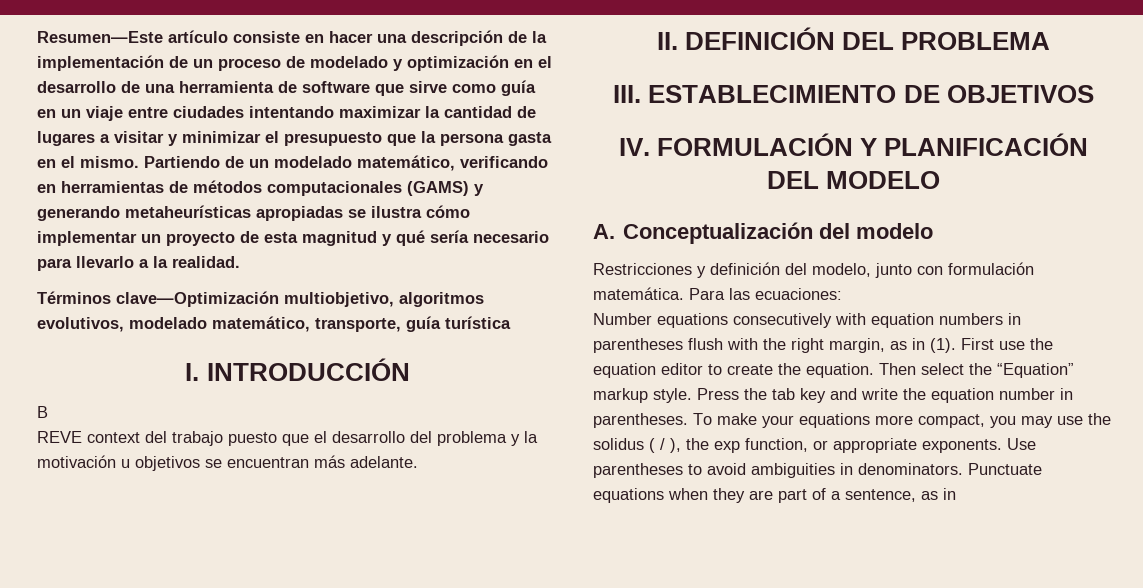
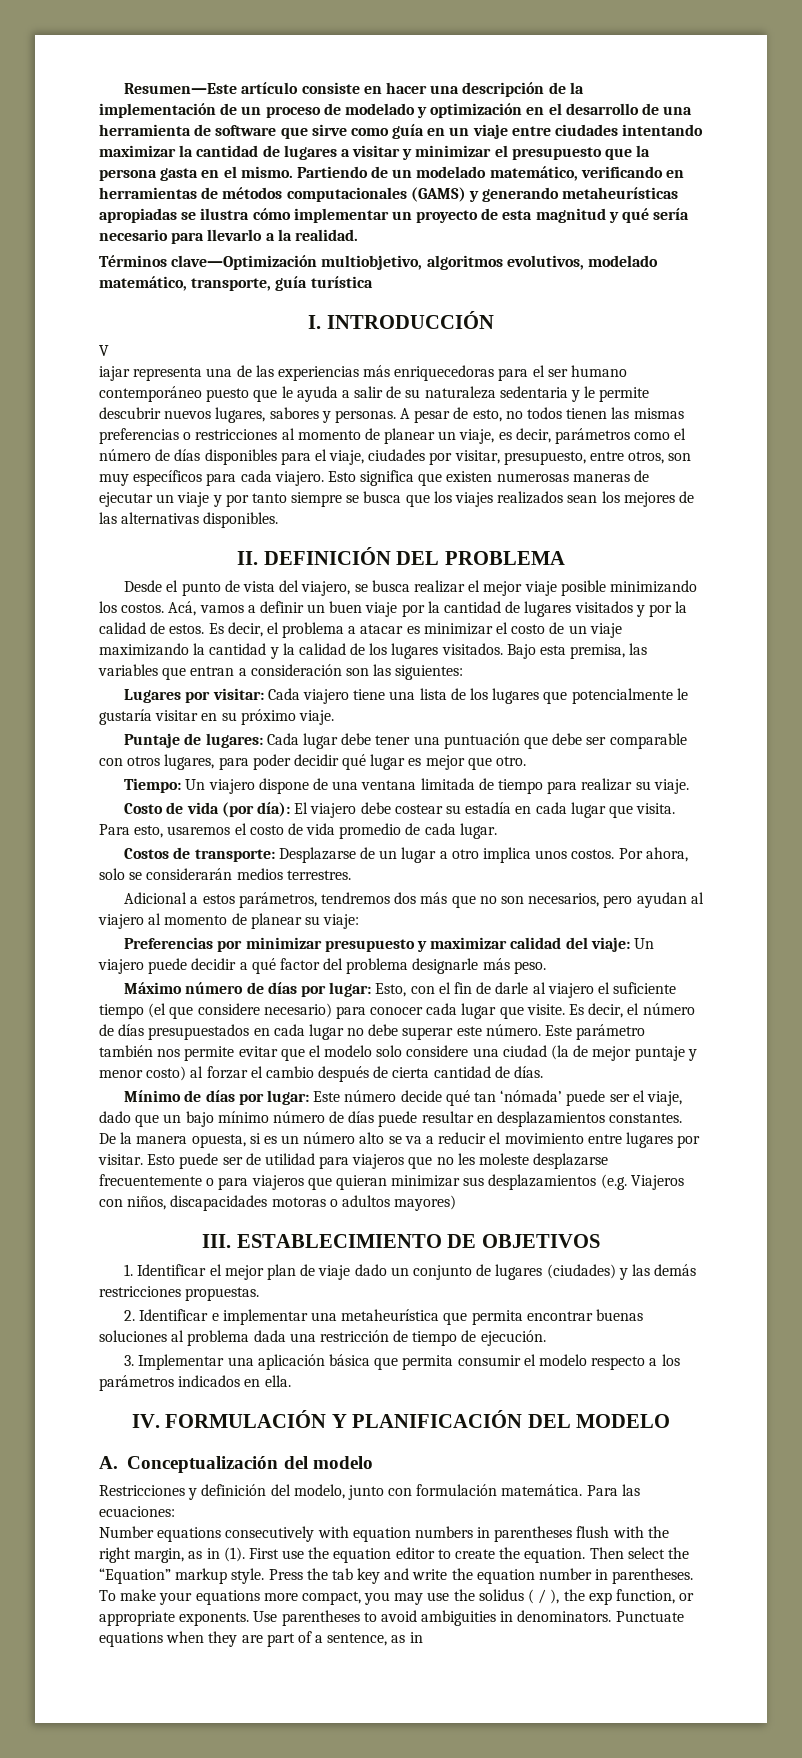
[37,406,48,418] [37,431,538,446] [37,455,418,471] [656,27,1051,50] [613,85,1094,103] B // REVE context del trabajo puesto que el desarrollo del problema y la motivación u objetivos se encuentran más adelante. // II. DEFINICIÓN DEL PROBLEMA // III. ESTABLECIMIENTO DE OBJETIVOS -> [99,345,109,356] [99,365,628,381] [99,386,650,402] [99,407,684,423] [99,428,687,444] [99,449,692,465] [99,470,650,486] [99,491,694,507] [99,512,279,528] [237,547,565,565] [124,580,697,596] [99,601,688,617] [99,622,622,638] [99,643,648,659] [98,664,464,680] [124,688,688,704] [99,709,334,725] [124,733,687,749] [99,754,527,770] [124,778,689,794] [124,802,676,818] [99,823,497,839] [124,847,688,863] [99,868,351,880] [124,892,704,908] [98,913,360,929] [124,937,654,952] [98,958,546,974] [124,982,677,998] [99,1003,695,1019] [99,1024,646,1040] [99,1045,697,1061] [99,1066,544,1082] [124,1090,682,1106] [99,1111,683,1127] [99,1132,701,1148] [98,1153,609,1169] [99,1174,684,1190] [99,1195,457,1211] [202,1234,600,1248] [124,1264,697,1280] [99,1286,260,1301] [124,1309,643,1325] [99,1330,546,1346] [124,1354,680,1370] [99,1375,291,1391] V // iajar representa una de las experiencias más enriquecedoras para el ser humano contemporáneo puesto que le ayuda a salir de su naturaleza sedentaria y le permite descubrir nuevos lugares, sabores y personas. A pesar de esto, no todos tienen las mismas preferencias o restricciones al momento de planear un viaje, es decir, parámetros como el número de días disponibles para el viaje, ciudades por visitar, presupuesto, entre otros, son muy específicos para cada viajero. Esto significa que existen numerosas maneras de ejecutar un viaje y por tanto siempre se busca que los viajes realizados sean los mejores de las alternativas disponibles. // II. DEFINICIÓN DEL PROBLEMA // Desde el punto de vista del viajero, se busca realizar el mejor viaje posible minimizando los costos. Acá, vamos a definir un buen viaje por la cantidad de lugares visitados y por la calidad de estos. Es decir, el problema a atacar es minimizar el costo de un viaje maximizando la cantidad y la calidad de los lugares visitados. Bajo esta premisa, las variables que entran a consideración son las siguientes: // Lugares por visitar: Cada viajero tiene una lista de los lugares que potencialmente le gustaría visitar en su próximo viaje. // Puntaje de lugares: Cada lugar debe tener una puntuación que debe ser comparable con otros lugares, para poder decidir qué lugar es mejor que otro. // Tiempo: Un viajero dispone de una ventana limitada de tiempo para realizar su viaje. // Costo de vida (por día): El viajero debe costear su estadía en cada lugar que visita. Para esto, usaremos el costo de vida promedio de cada lugar. // Costos de transporte: Desplazarse de un lugar a otro implica unos costos. Por ahora, solo se considerarán medios terrestres. // Adicional a estos parámetros, tendremos dos más que no son necesarios, pero ayudan al viajero al momento de planear su viaje: // Preferencias por minimizar presupuesto y maximizar calidad del viaje: Un viajero puede decidir a qué factor del problema designarle más peso. // Máximo número de días por lugar: Esto, con el fin de darle al viajero el suficiente tiempo (el que considere necesario) para conocer cada lugar que visite. Es decir, el número de días presupuestados en cada lugar no debe superar este número. Este parámetro también nos permite evitar que el modelo solo considere una ciudad (la de mejor puntaje y menor costo) al forzar el cambio después de cierta cantidad de días. // Mínimo de días por lugar: Este número decide qué tan ‘nómada’ puede ser el viaje, dado que un bajo mínimo número de días puede resultar en desplazamientos constantes. De la manera opuesta, si es un número alto se va a reducir el movimiento entre lugares por visitar. Esto puede ser de utilidad para viajeros que no les moleste desplazarse frecuentemente o para viajeros que quieran minimizar sus desplazamientos (e.g. Viajeros con niños, discapacidades motoras o adultos mayores) // III. ESTABLECIMIENTO DE OBJETIVOS // 1. Identificar el mejor plan de viaje dado un conjunto de lugares (ciudades) y las demás restricciones propuestas. // 2. Identificar e implementar una metaheurística que permita encontrar buenas soluciones al problema dada una restricción de tiempo de ejecución. // 3. Implementar una aplicación básica que permita consumir el modelo respecto a los parámetros indicados en ella.

